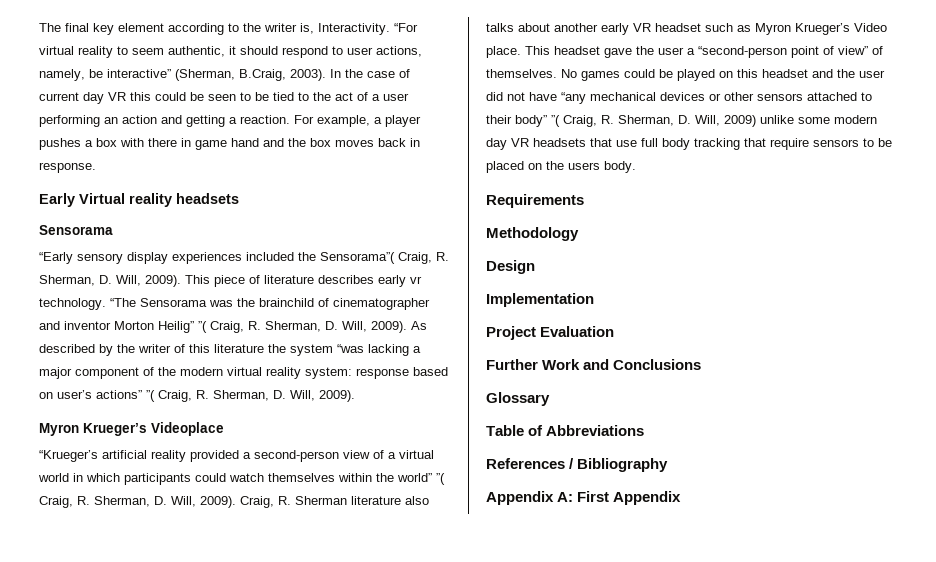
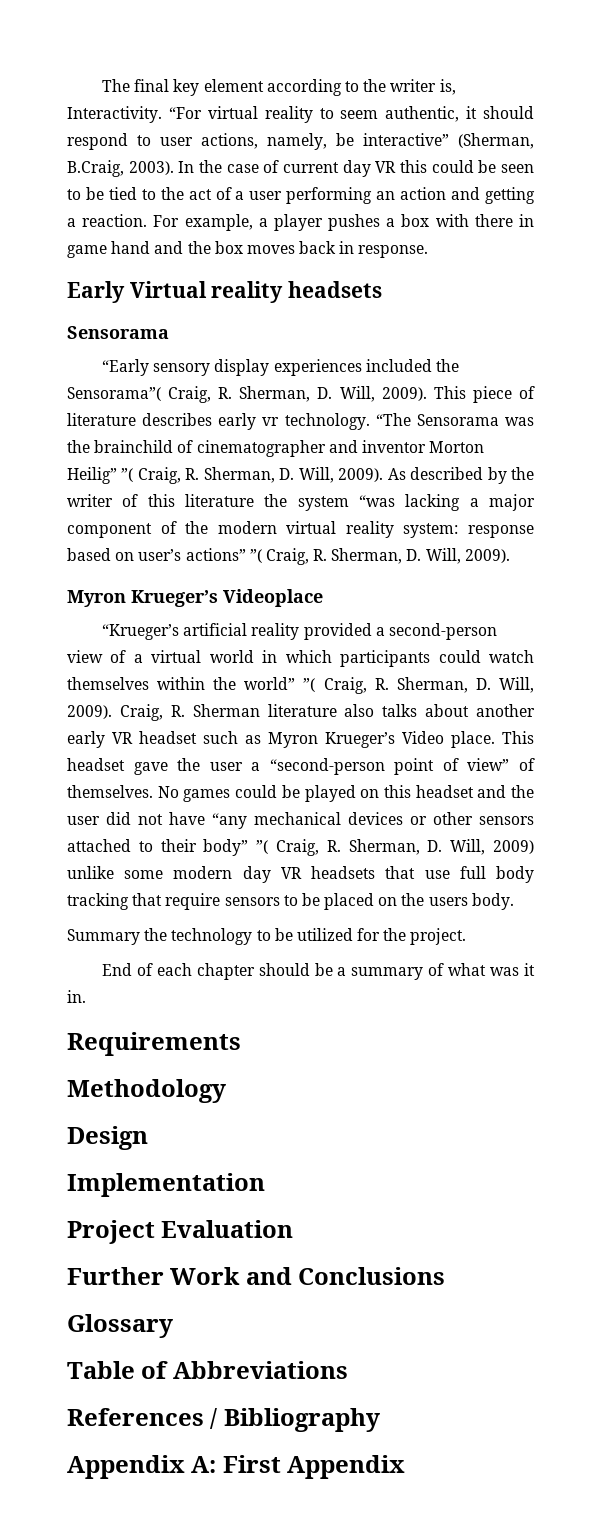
(636, 167) none -> [67,928,467,945] [102,963,536,980] [67,990,86,1003] // Summary the technology to be utilized for the project. // End of each chapter should be a summary of what was it in.

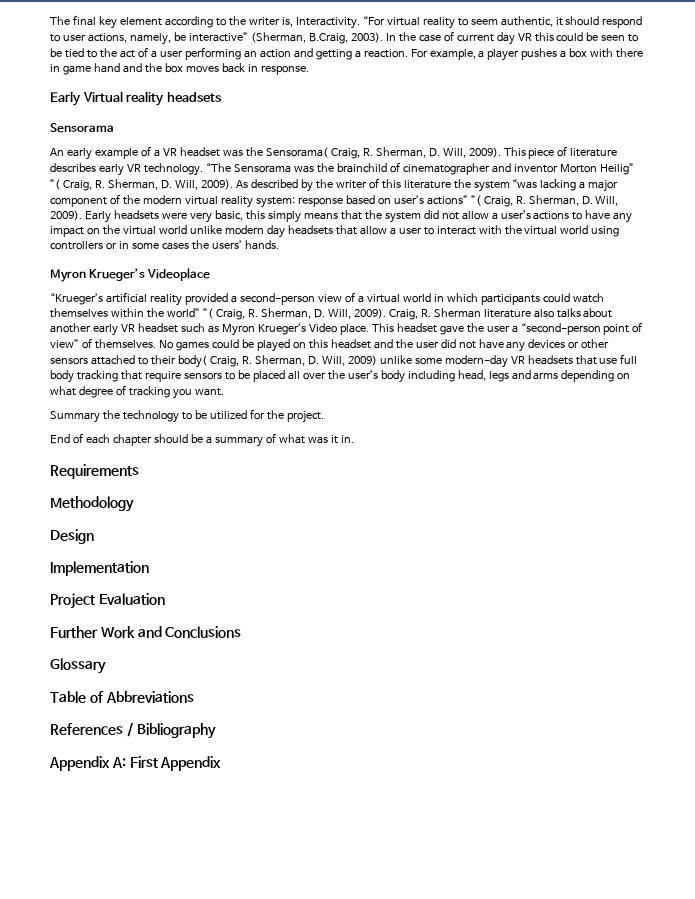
[102,359,459,376] [67,387,161,401] “Early sensory display experiences included the Sensorama”( -> [50,146,328,160] An early example of a VR headset was the Sensorama(
[262,417,280,426] vr -> [126,164,141,172] VR
(510, 556) none -> [84,210,633,223] [50,225,620,238] [50,240,279,250] Early headsets were very basic, this simply means that the system did not allow a user’s actions to have any impact on the virtual world unlike modern day headsets that allow a user to interact with the virtual world using controllers or in some cases the users’ hands.
[212,812,341,829] “any mechanical -> [506,341,526,352] any
[203,839,269,856] body” ”( -> [177,355,207,368] body(
[173,866,271,883] modern day -> [444,355,508,368] modern-day
[378,893,514,910] on the users body. -> [287,370,631,383] [50,385,224,399] all over the user’s body including head, legs and arms depending on what degree of tracking you want.

